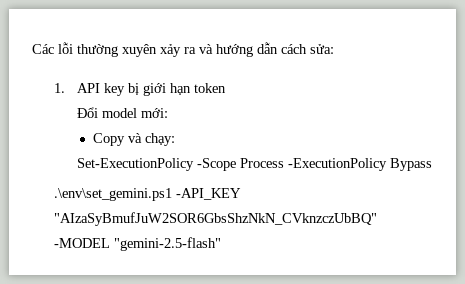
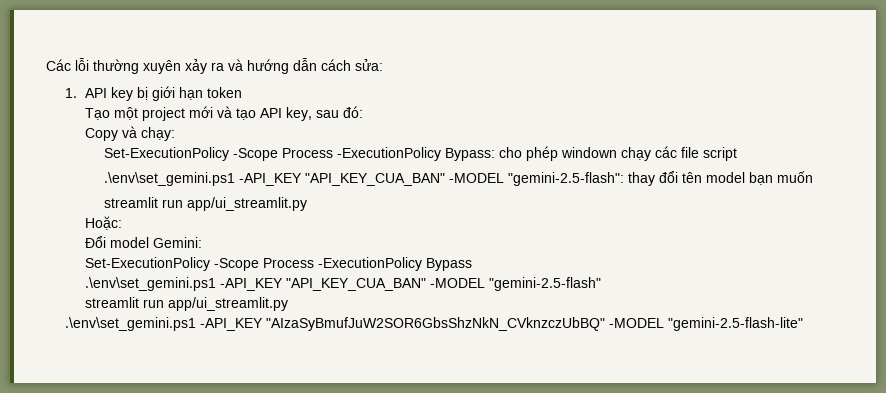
[76,107,168,118] [92,133,175,146] Đổi model mới: // Copy và chạy: -> [84,106,363,121] [84,126,175,141] [104,146,738,161] [104,171,814,186] [104,197,308,211] [84,216,122,230] [84,236,202,248] Tạo một project mới và tạo API key, sau đó: // Copy và chạy: // Set-ExecutionPolicy -Scope Process -ExecutionPolicy Bypass: cho phép windown chạy các file script // .\env\set_gemini.ps1 -API_KEY "API_KEY_CUA_BAN" -MODEL "gemini-2.5-flash": thay đổi tên model bạn muốn // streamlit run app/ui_streamlit.py // Hoặc: // Đổi model Gemini:
(432, 164) none -> [84,277,601,291] [84,297,288,311] // .\env\set_gemini.ps1 -API_KEY "API_KEY_CUA_BAN" -MODEL "gemini-2.5-flash" // streamlit run app/ui_streamlit.py
[114,237,222,251] "gemini-2.5-flash" -> [668,317,804,331] "gemini-2.5-flash-lite"

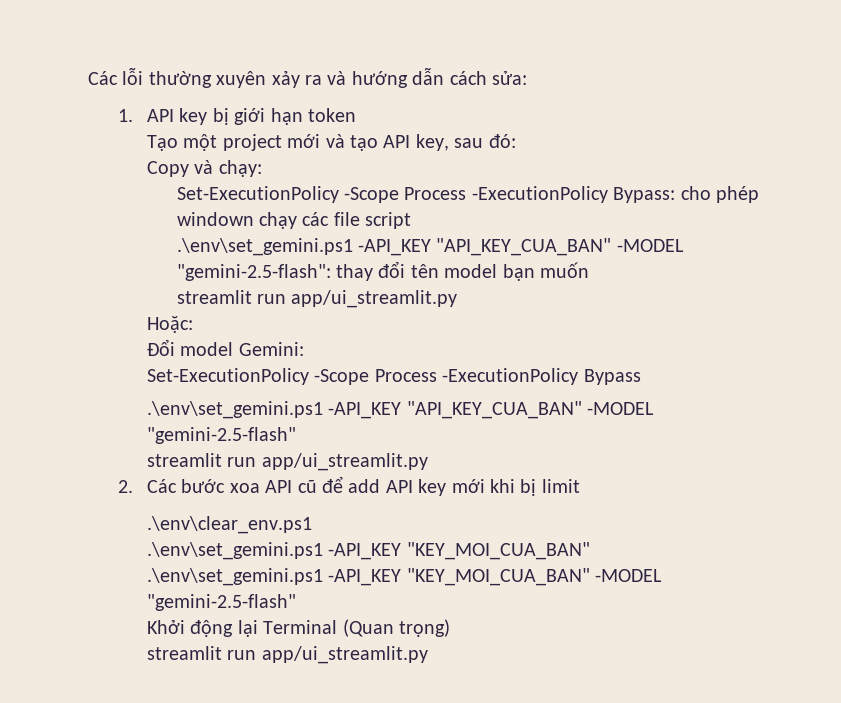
[65,317,804,331] .\env\set_gemini.ps1 -API_KEY "AIzaSyBmufJuW2SOR6GbsShzNkN_CVknzczUbBQ" -MODEL "gemini-2.5-flash-lite" -> [117,476,580,496] [147,516,313,534] [147,542,590,560] [147,568,663,586] [147,594,297,611] [147,619,451,637] [147,646,428,664] 2. Các bước xoa API cũ để add API key mới khi bị limit // .\env\clear_env.ps1 // .\env\set_gemini.ps1 -API_KEY "KEY_MOI_CUA_BAN" // .\env\set_gemini.ps1 -API_KEY "KEY_MOI_CUA_BAN" -MODEL "gemini-2.5-flash" // Khởi động lại Terminal (Quan trọng) // streamlit run app/ui_streamlit.py

